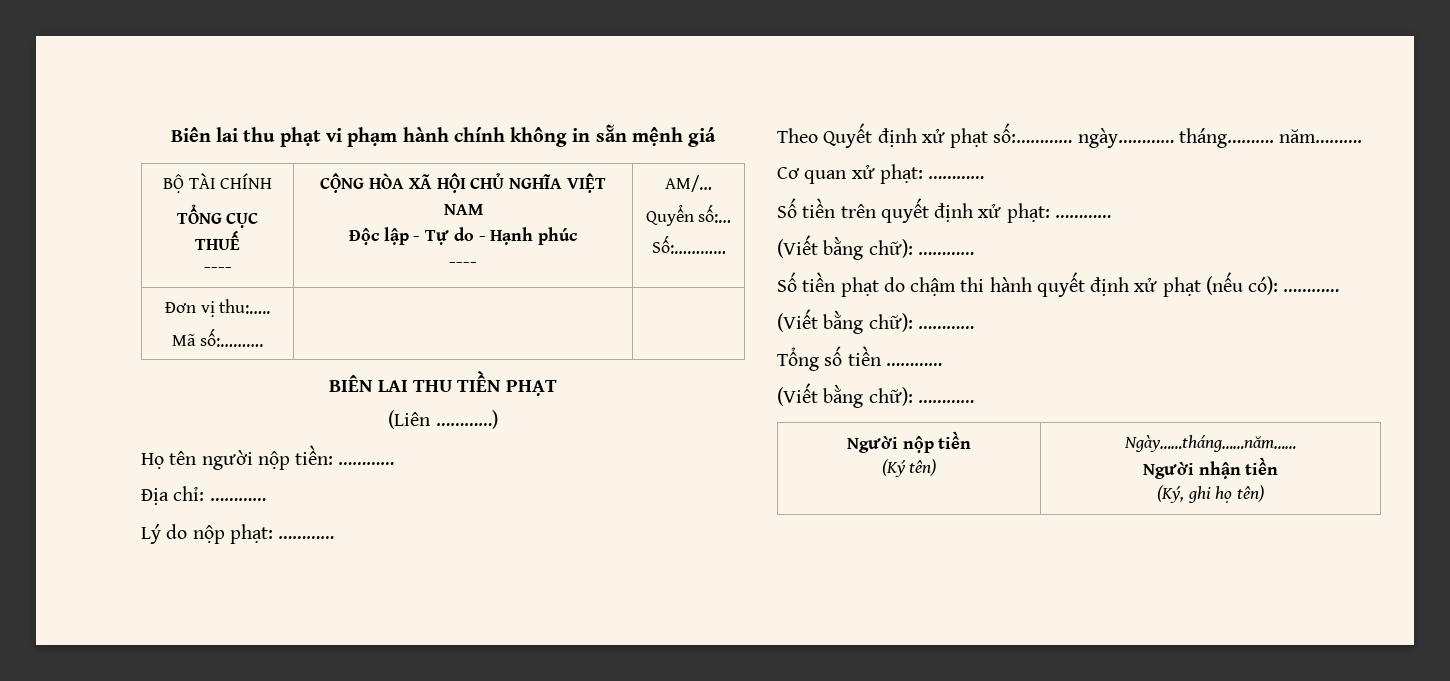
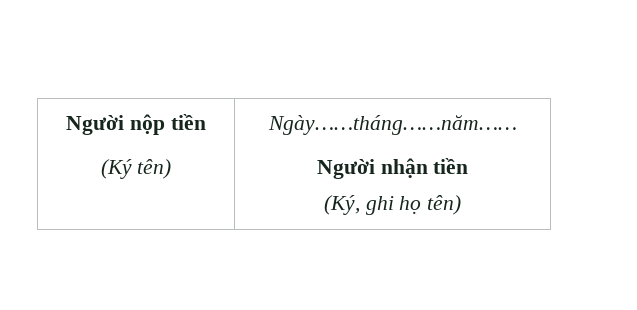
[170,124,717,147] [162,173,273,193] [176,204,259,228] [195,230,240,250] [203,267,232,272] [320,173,606,193] [443,204,483,215] [348,227,578,245] [449,262,477,267] [665,175,712,192] [645,204,732,226] [651,235,726,254] [164,299,271,317] [171,328,264,347] [329,370,557,396] [388,410,498,429] [141,445,395,470] [141,486,266,505] [141,524,335,544] [777,123,1363,148] [777,164,985,184] [777,198,1111,223] [777,235,974,260] [777,272,1340,297] [777,309,974,334] [777,346,942,371] [777,383,974,408] Biên lai thu phạt vi phạm hành chính không in sẵn mệnh giá // BỘ TÀI CHÍNH // TỔNG CỤC THUẾ // ---- | CỘNG HÒA XÃ HỘI CHỦ NGHĨA VIỆT NAM // Độc lập - Tự do - Hạnh phúc // ---- | AM/… // Quyển số:… // Số:………… // Đơn vị thu:….. // Mã số:………. | | // BIÊN LAI THU TIỀN PHẠT // (Liên …………) // Họ tên người nộp tiền: ………… // Địa chỉ: ………… // Lý do nộp phạt: ………… // Theo Quyết định xử phạt số:………… ngày………… tháng………. năm………. // Cơ quan xử phạt: ………… // Số tiền trên quyết định xử phạt: ………… // (Viết bằng chữ): ………… // Số tiền phạt do chậm thi hành quyết định xử phạt (nếu có): ………… // (Viết bằng chữ): ………… // Tổng số tiền ………… // (Viết bằng chữ): ………… // -> (66, 125) none

